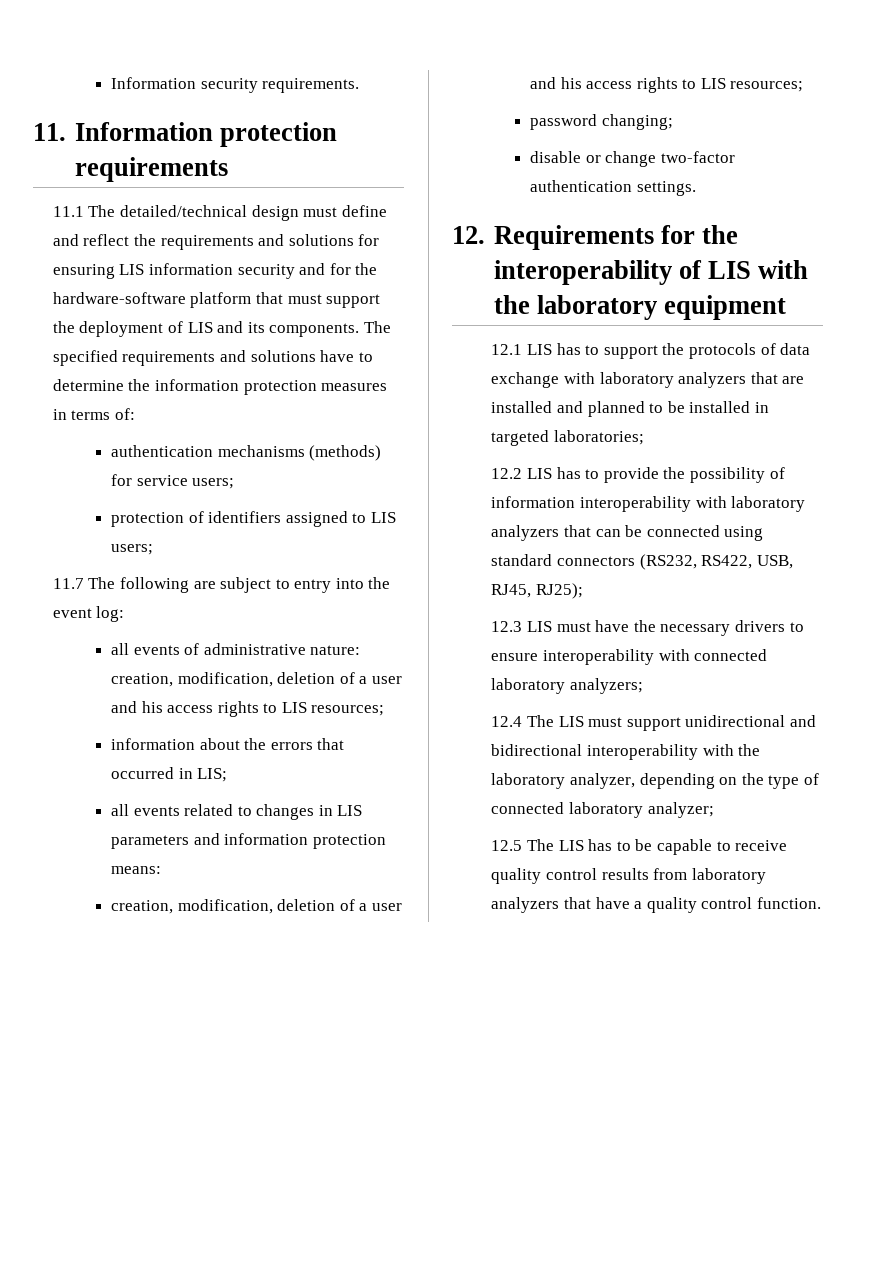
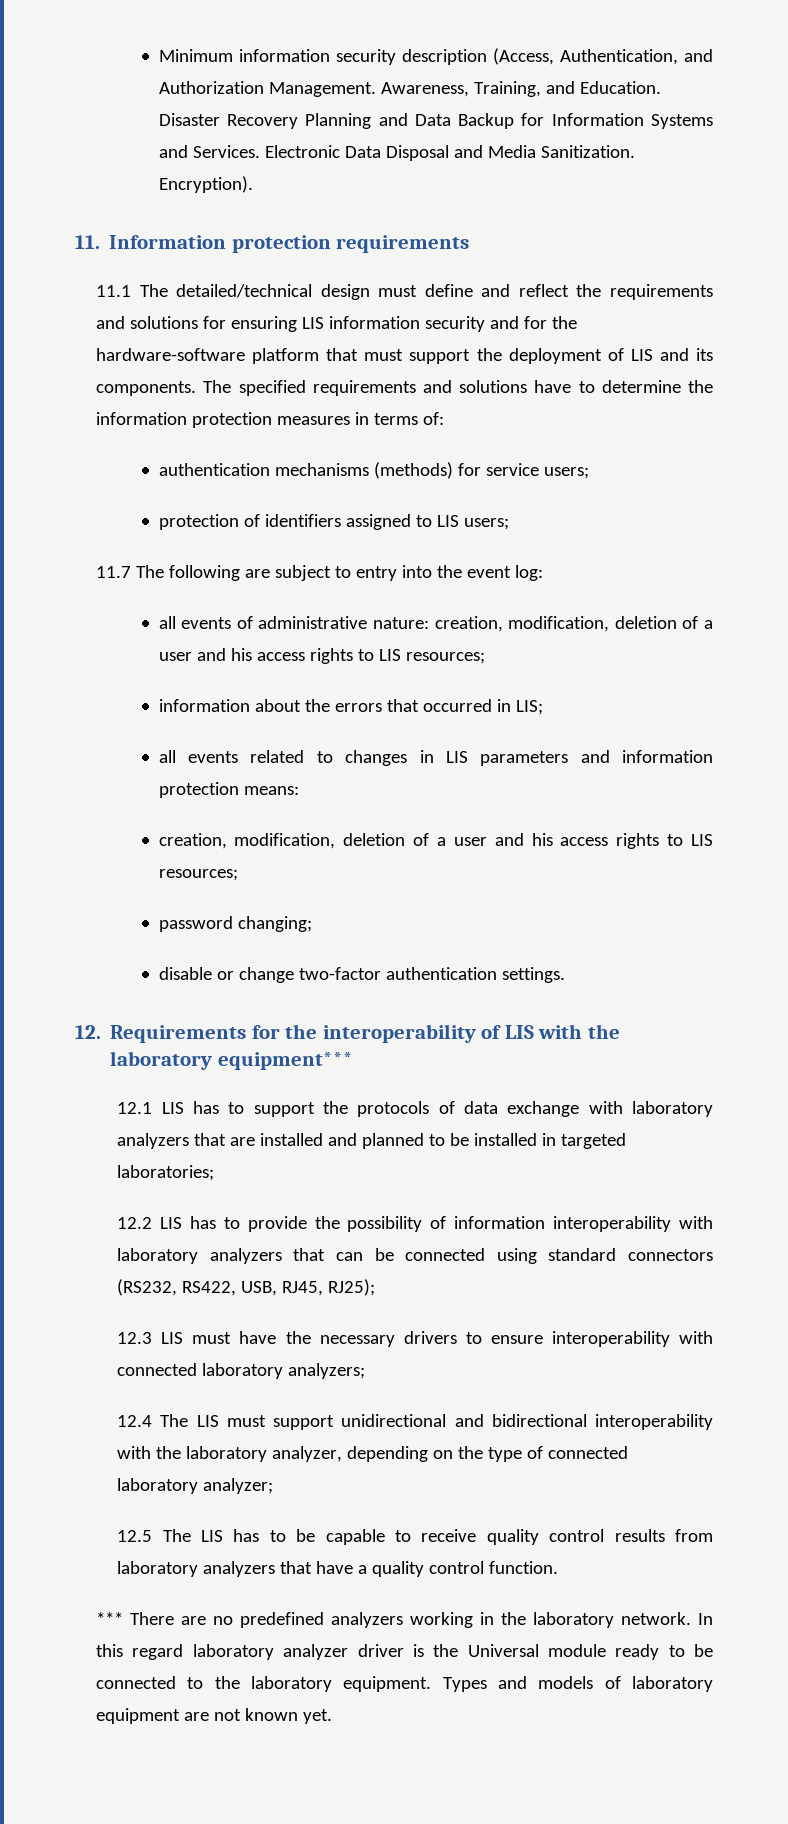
[110,77,360,93] Information security requirements. -> [158,48,713,65] [158,81,661,97] [158,113,713,129] [158,145,635,161] [158,176,253,193] Minimum information security description (Access, Authentication, and Authorization Management. Awareness, Training, and Education. Disaster Recovery Planning and Data Backup for Information Systems and Services. Electronic Data Disposal and Media Sanitization. Encryption).
[663,295,786,320] equipment -> [217,1052,353,1070] equipment***
(822, 903) none -> [96,1612,713,1628] [96,1644,713,1660] [96,1676,713,1692] [96,1708,333,1724] // *** There are no predefined analyzers working in the laboratory network. In this regard laboratory analyzer driver is the Universal module ready to be connected to the laboratory equipment. Types and models of laboratory equipment are not known yet.

